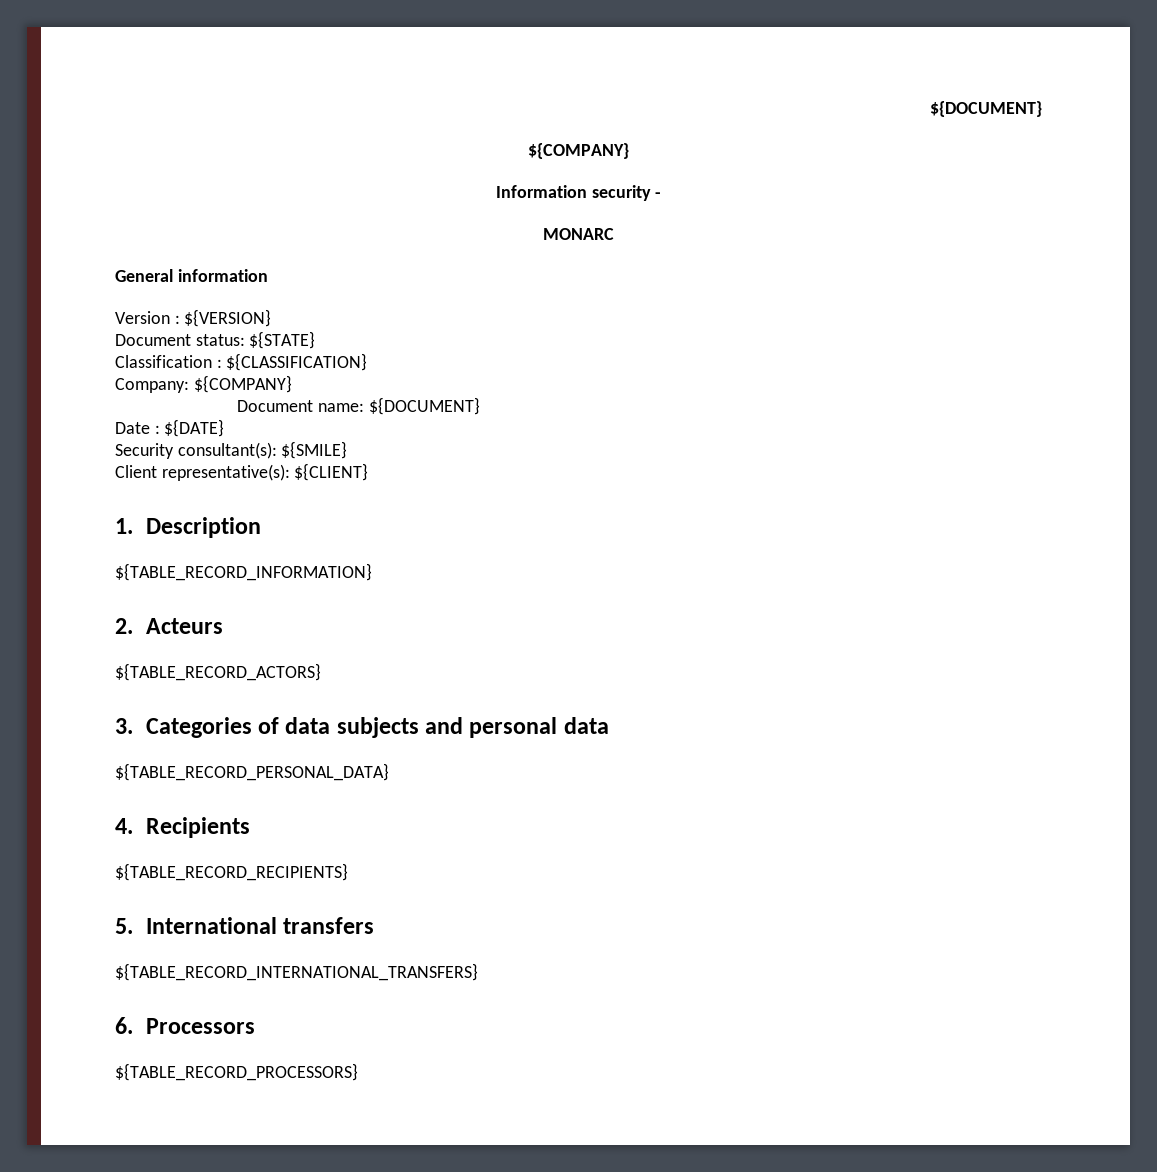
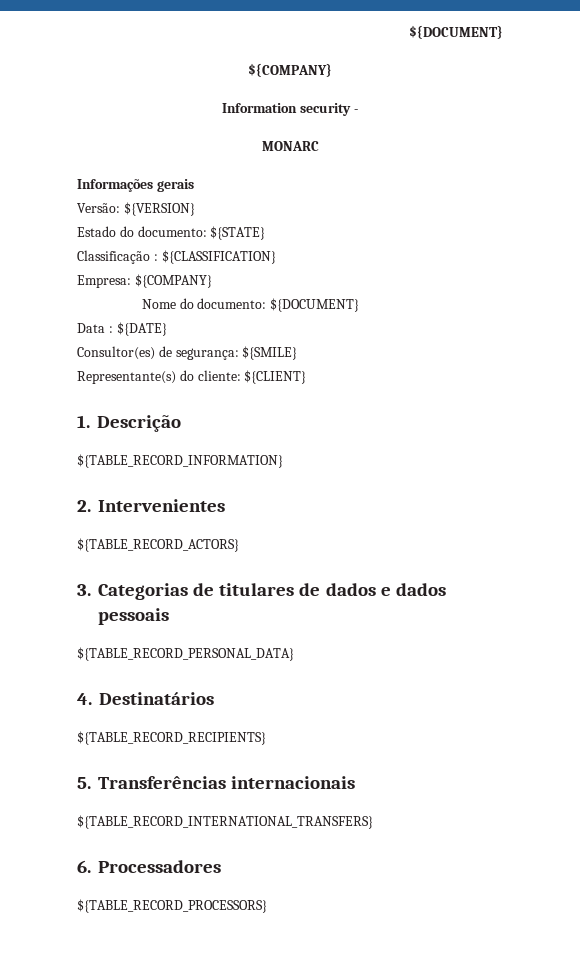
[115,269,268,282] [115,309,272,327] [115,334,245,346] General information // Version : ${VERSION} // Document status: -> [77,179,194,192] [77,202,195,216] [77,226,207,237] Informações gerais // Versão: ${VERSION} // Estado do documento:
[115,355,212,368] Classification -> [77,250,150,264] Classificação
[115,375,292,393] [237,397,480,415] [115,422,150,434] Company: ${COMPANY} // Document name: ${DOCUMENT} // Date -> [77,274,212,288] [141,298,360,312] [77,323,105,333] Empresa: ${COMPANY} // Nome do documento: ${DOCUMENT} // Data
[115,441,348,459] [115,464,290,481] Security consultant(s): ${SMILE} // Client representative(s): -> [77,346,298,360] [77,370,241,384] Consultor(es) de segurança: ${SMILE} // Representante(s) do cliente:
[145,517,261,538] Description -> [97,415,181,432] Descrição
[145,618,223,634] Acteurs -> [98,499,225,512] Intervenientes
[145,717,609,738] Categories of data subjects and personal data -> [98,583,446,600] [98,608,169,625] Categorias de titulares de dados e dados pessoais
[145,817,250,838] Recipients -> [99,692,214,705] Destinatários
[145,917,374,934] International transfers -> [98,776,356,789] Transferências internacionais
[145,1018,255,1034] Processors -> [98,860,221,873] Processadores

